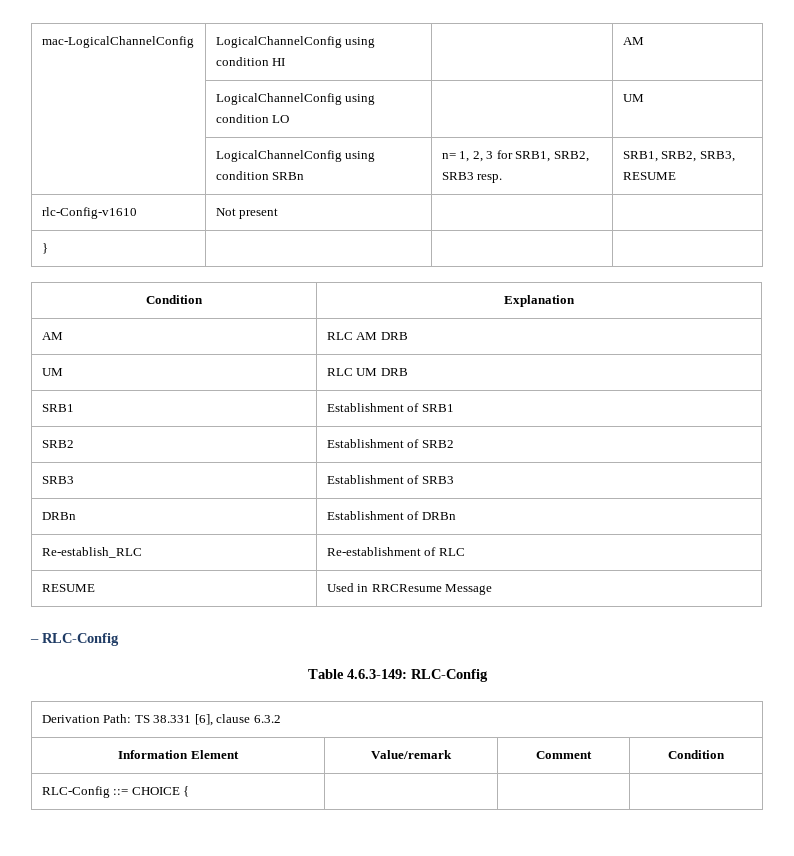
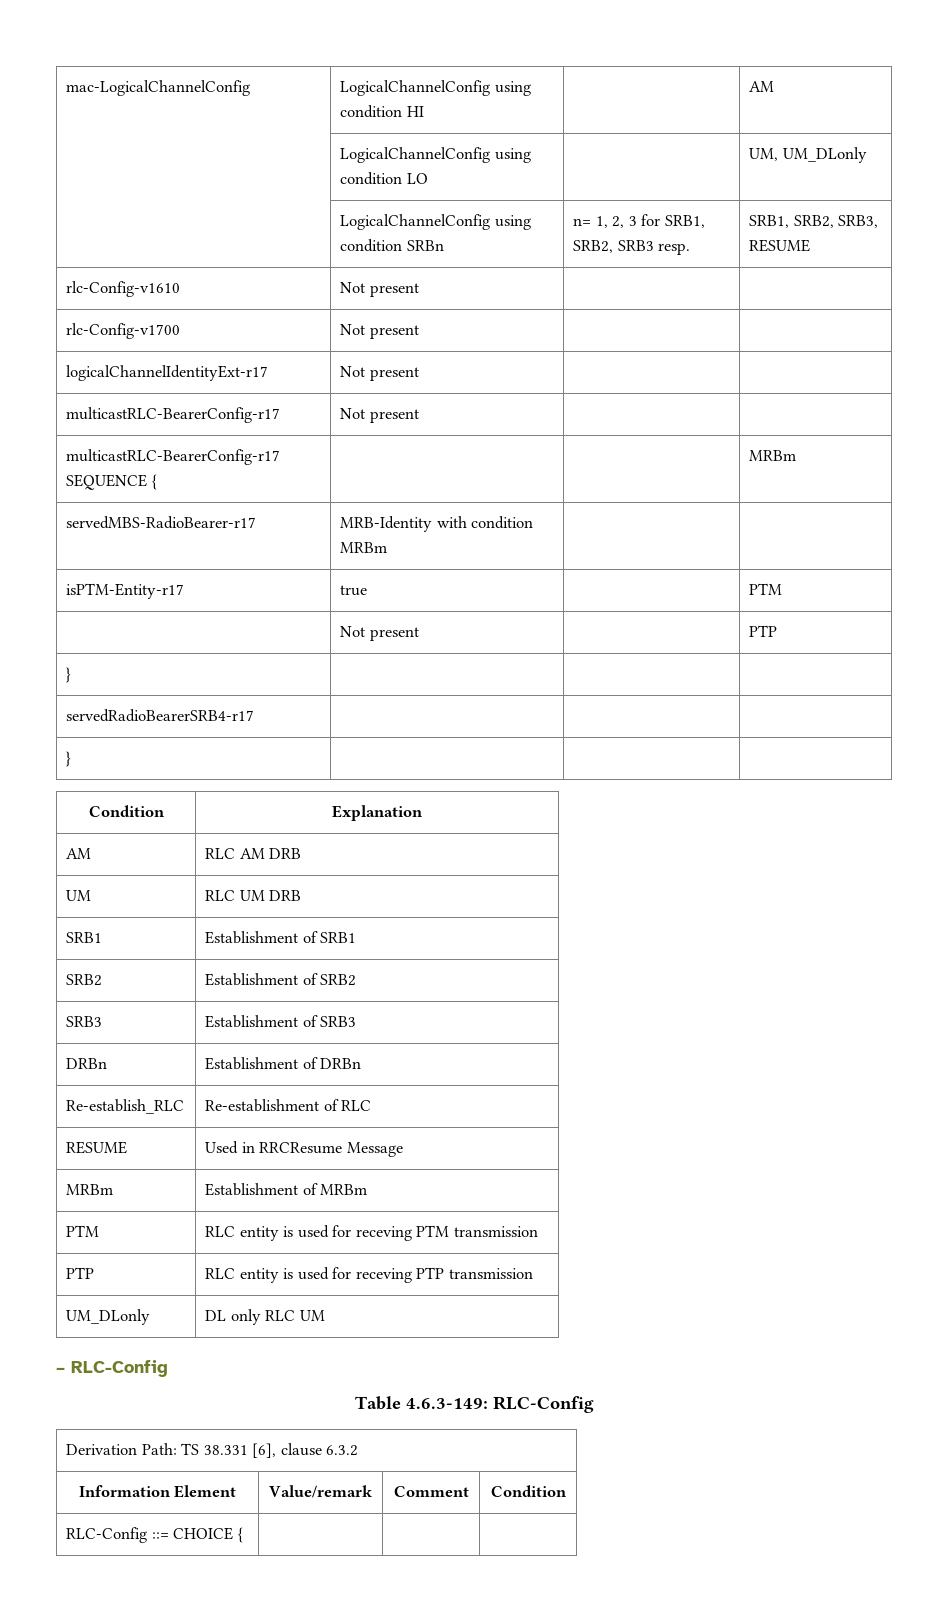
[622,94,644,102] UM -> [749,147,867,163] UM, UM_DLonly
(279, 213) none -> [66,323,181,339] [340,324,419,339] [66,365,269,381] [340,366,419,381] [66,407,281,423] [340,408,419,423] [66,449,281,465] [66,474,157,490] [749,450,797,461] [66,516,257,529] [340,516,534,532] [340,542,388,553] [66,583,185,599] [340,585,368,596] [749,583,783,595] [340,626,419,641] [749,625,778,637] [66,667,72,683] [66,709,255,722] // rlc-Config-v1700 | Not present | | // logicalChannelIdentityExt-r17 | Not present | | // multicastRLC-BearerConfig-r17 | Not present | | // multicastRLC-BearerConfig-r17 SEQUENCE { | | | MRBm // servedMBS-RadioBearer-r17 | MRB-Identity with condition MRBm | | // isPTM-Entity-r17 | true | | PTM // | Not present | | PTP // } | | | // servedRadioBearerSRB4-r17 | | |
(493, 589) none -> [66,1184,114,1195] [205,1183,368,1196] [66,1225,100,1237] [205,1225,538,1241] [66,1267,95,1279] [205,1267,533,1283] [66,1309,151,1325] [205,1309,325,1325] // MRBm | Establishment of MRBm // PTM | RLC entity is used for receving PTM transmission // PTP | RLC entity is used for receving PTP transmission // UM_DLonly | DL only RLC UM

